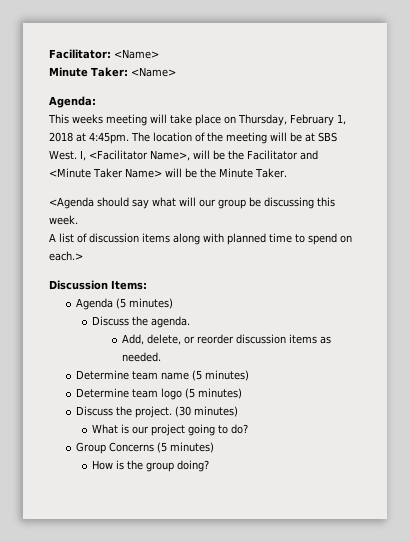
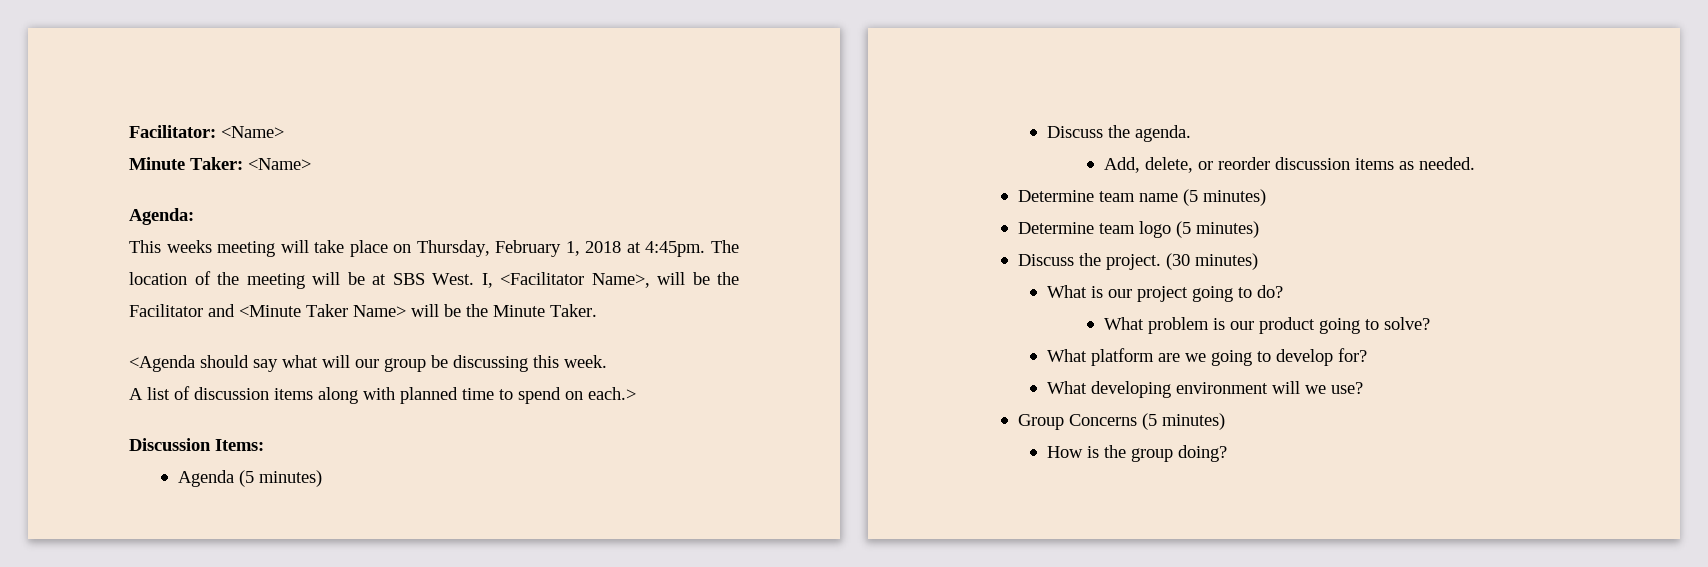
(248, 429) none -> [1103,317,1430,334] [1046,348,1367,366] [1046,381,1363,398] // What problem is our product going to solve? // What platform are we going to develop for? // What developing environment will we use?

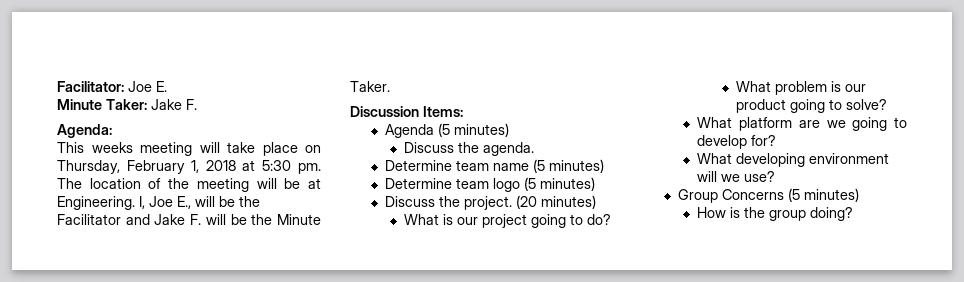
[221,126,284,138] <Name> -> [128,81,167,92] Joe E.
[248,158,311,170] <Name> -> [151,99,197,110] Jake F.
[645,241,706,257] 4:45pm. -> [262,160,321,174] 5:30 pm.
[392,272,650,288] SBS West. I, <Facilitator Name>, -> [57,196,191,210] Engineering. I, Joe E.,
[239,304,406,317] <Minute Taker Name> -> [154,214,202,225] Jake F.
[129,355,607,372] [129,386,636,404] // <Agenda should say what will our group be discussing this week. // A list of discussion items along with planned time to spend on each.> -> (390, 86) none
[1103,157,1475,173] // Add, delete, or reorder discussion items as needed. -> (535, 149) none
[1165,253,1190,270] (30 -> [516,195,538,209] (20

